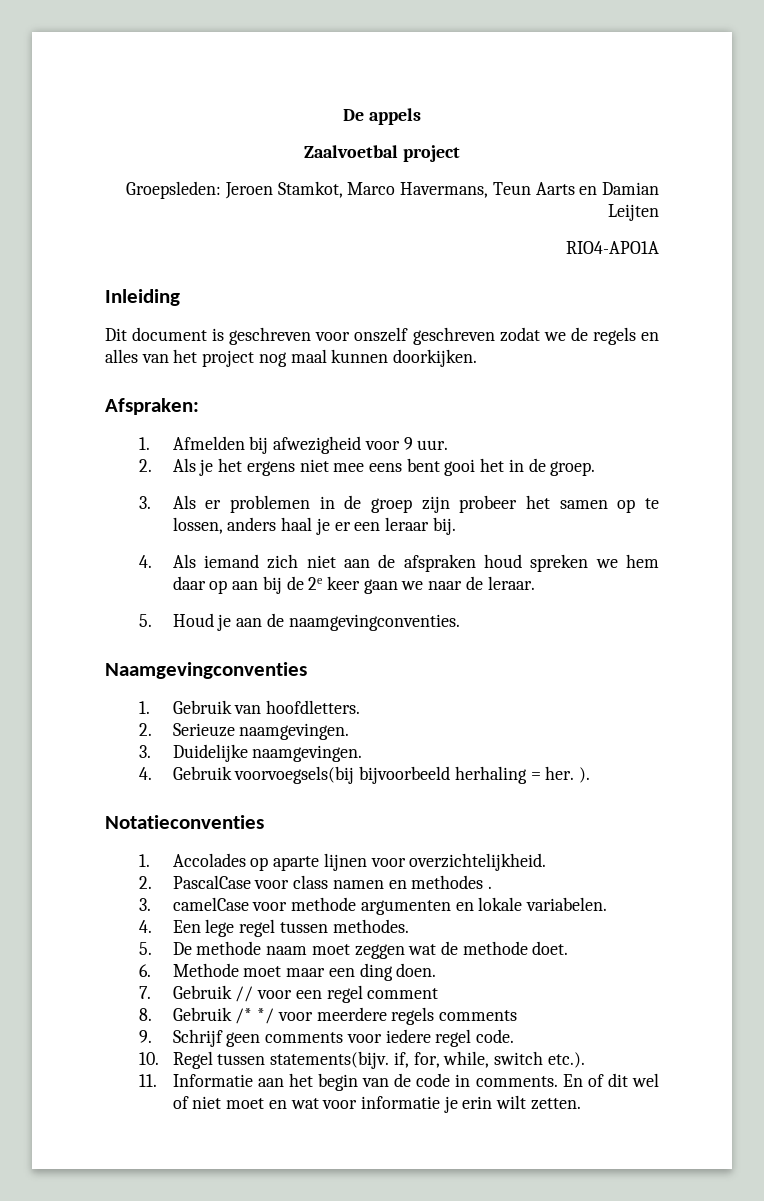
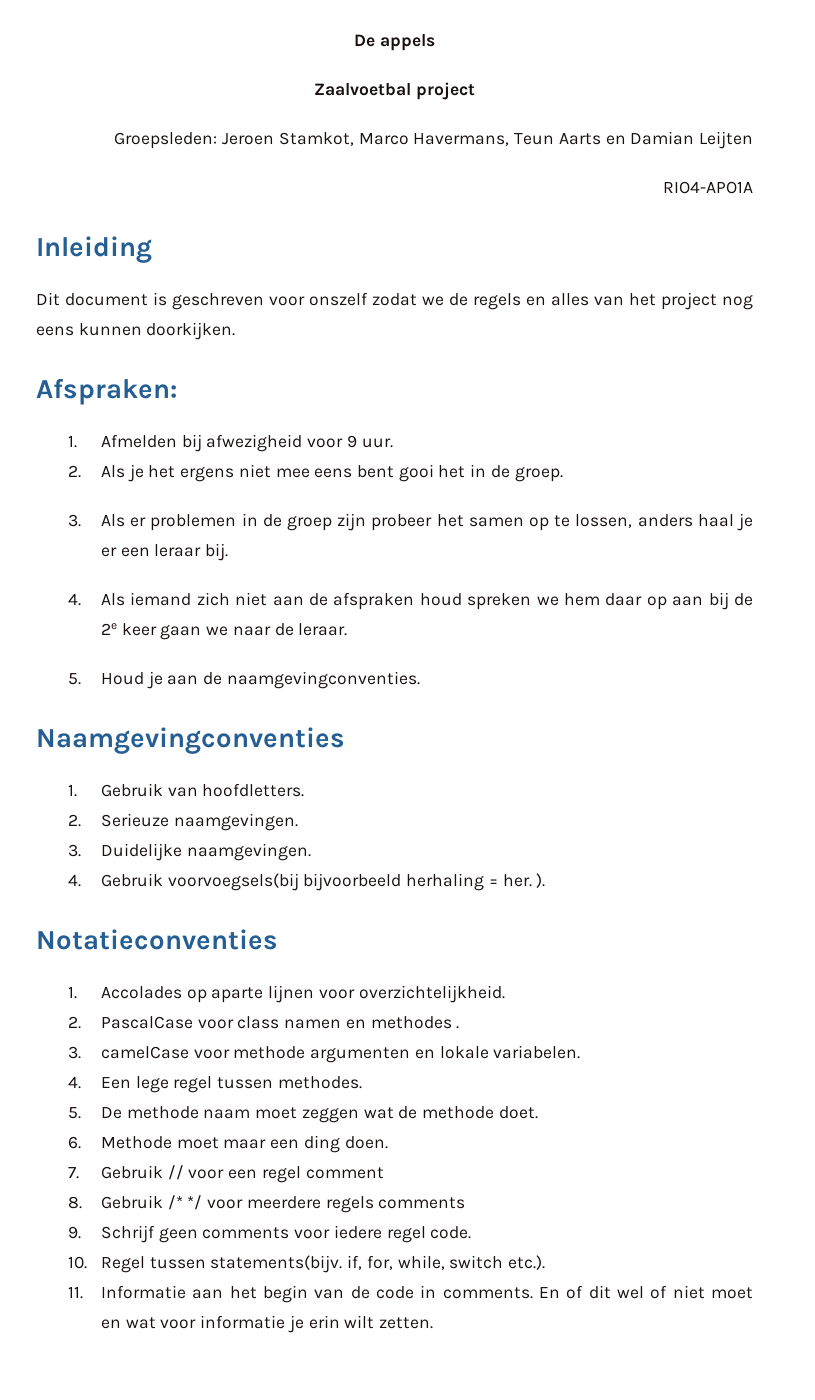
[412,327,495,345] geschreven -> (368, 299) none
[290,349,327,363] maal -> [36,326,74,336] eens

